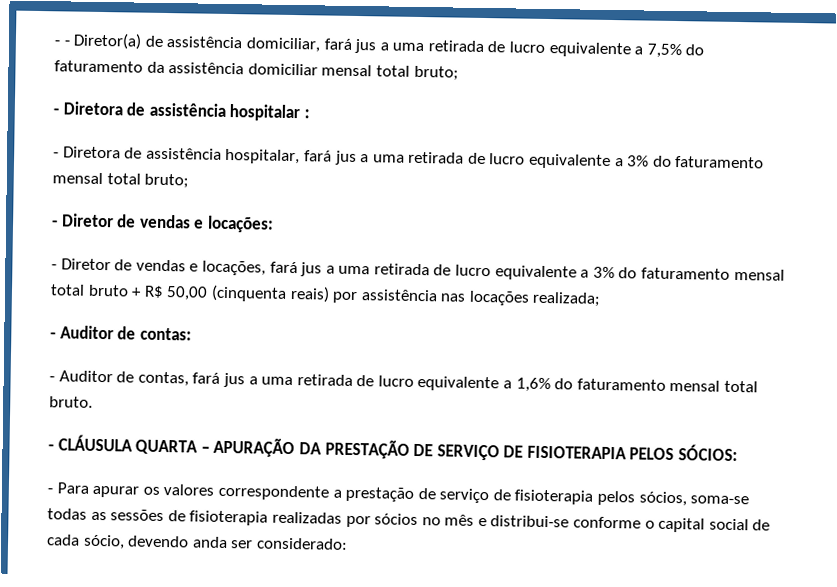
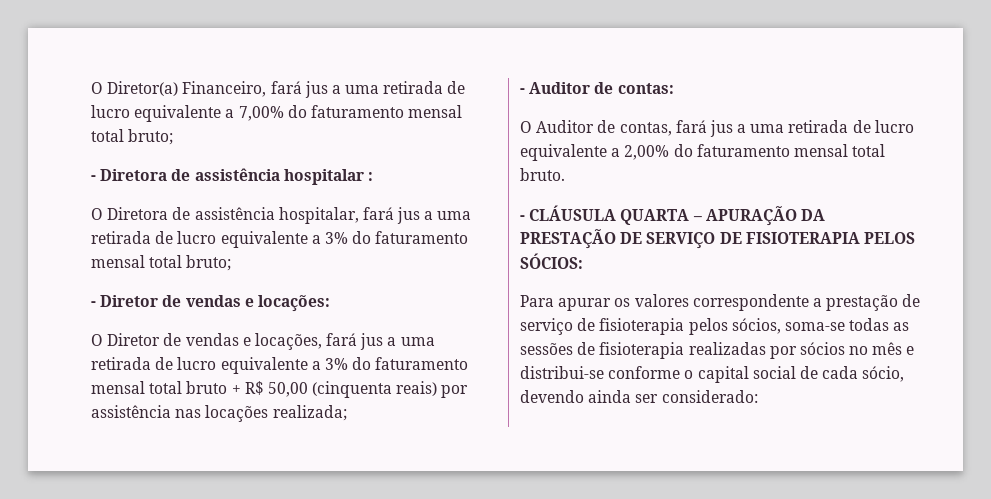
[54,32,705,59] [54,60,318,76] - - Diretor(a) de assistência domiciliar, fará jus a uma retirada de lucro equivalente a 7,5% do faturamento da assistência domiciliar -> [91,81,466,98] [91,105,404,122] O Diretor(a) Financeiro, fará jus a uma retirada de lucro equivalente a 7,00% do faturamento
[53,152,59,158] - -> [91,208,103,220] O
[51,264,57,270] - -> [91,334,103,346] O
[49,376,55,382] - -> [520,121,532,133] O
[515,377,551,393] 1,6% -> [624,145,670,160] 2,00%
[47,488,53,494] - -> (583, 261) none
[191,536,228,549] anda -> [588,390,632,403] ainda

